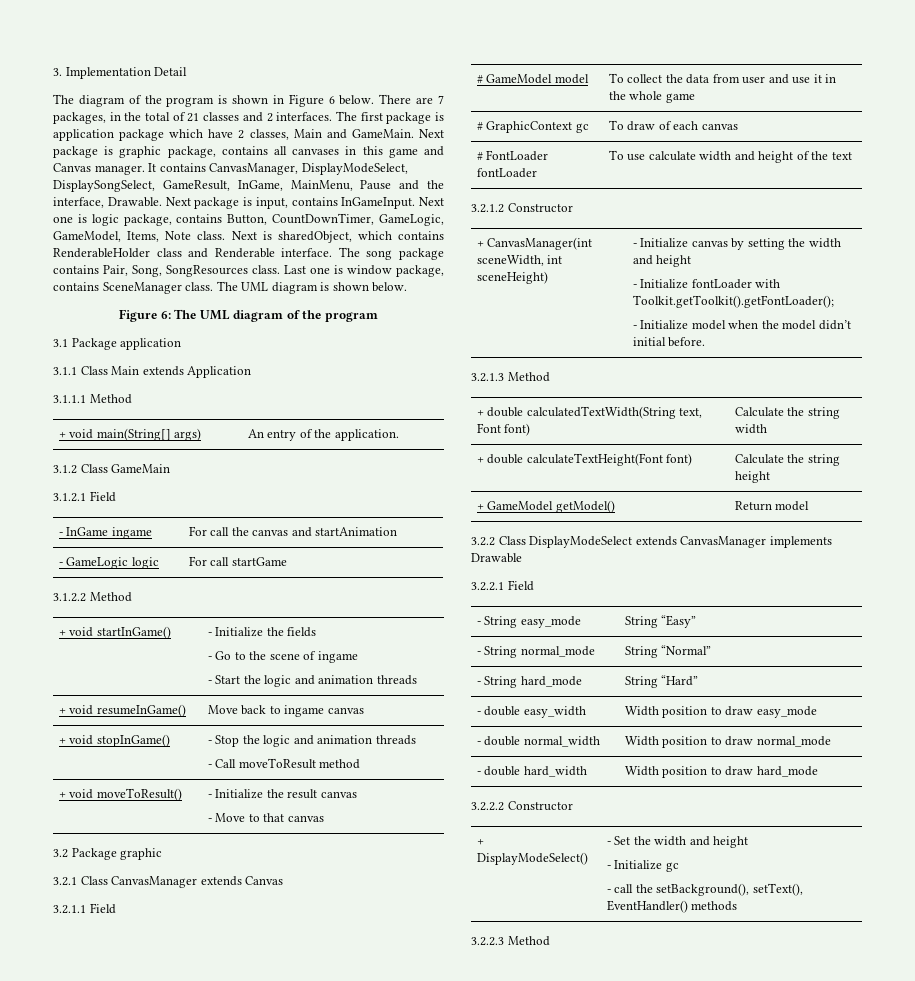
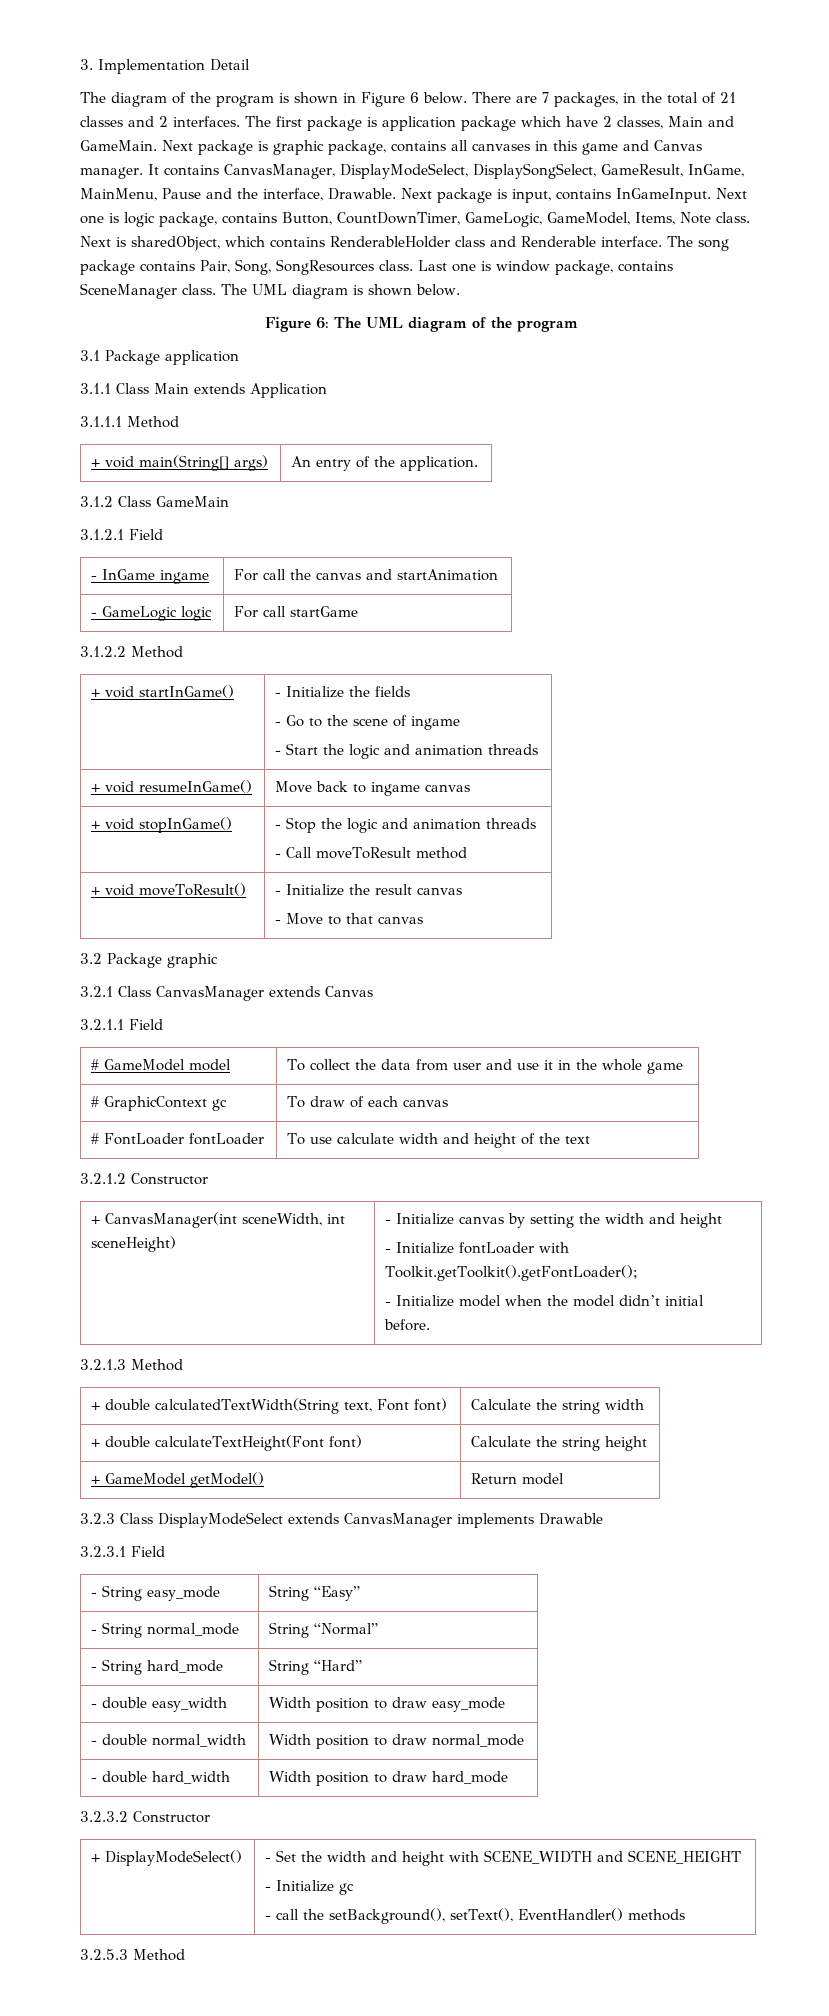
[471,537,495,546] 3.2.2 -> [80,1513,115,1524] 3.2.3
[471,582,504,591] 3.2.2.1 -> [80,1546,126,1557] 3.2.3.1
[471,802,504,811] 3.2.2.2 -> [80,1811,128,1822] 3.2.3.2
(749, 842) none -> [448,1850,741,1864] with SCENE_WIDTH and SCENE_HEIGHT
[471,937,504,946] 3.2.2.3 -> [80,1949,128,1960] 3.2.5.3

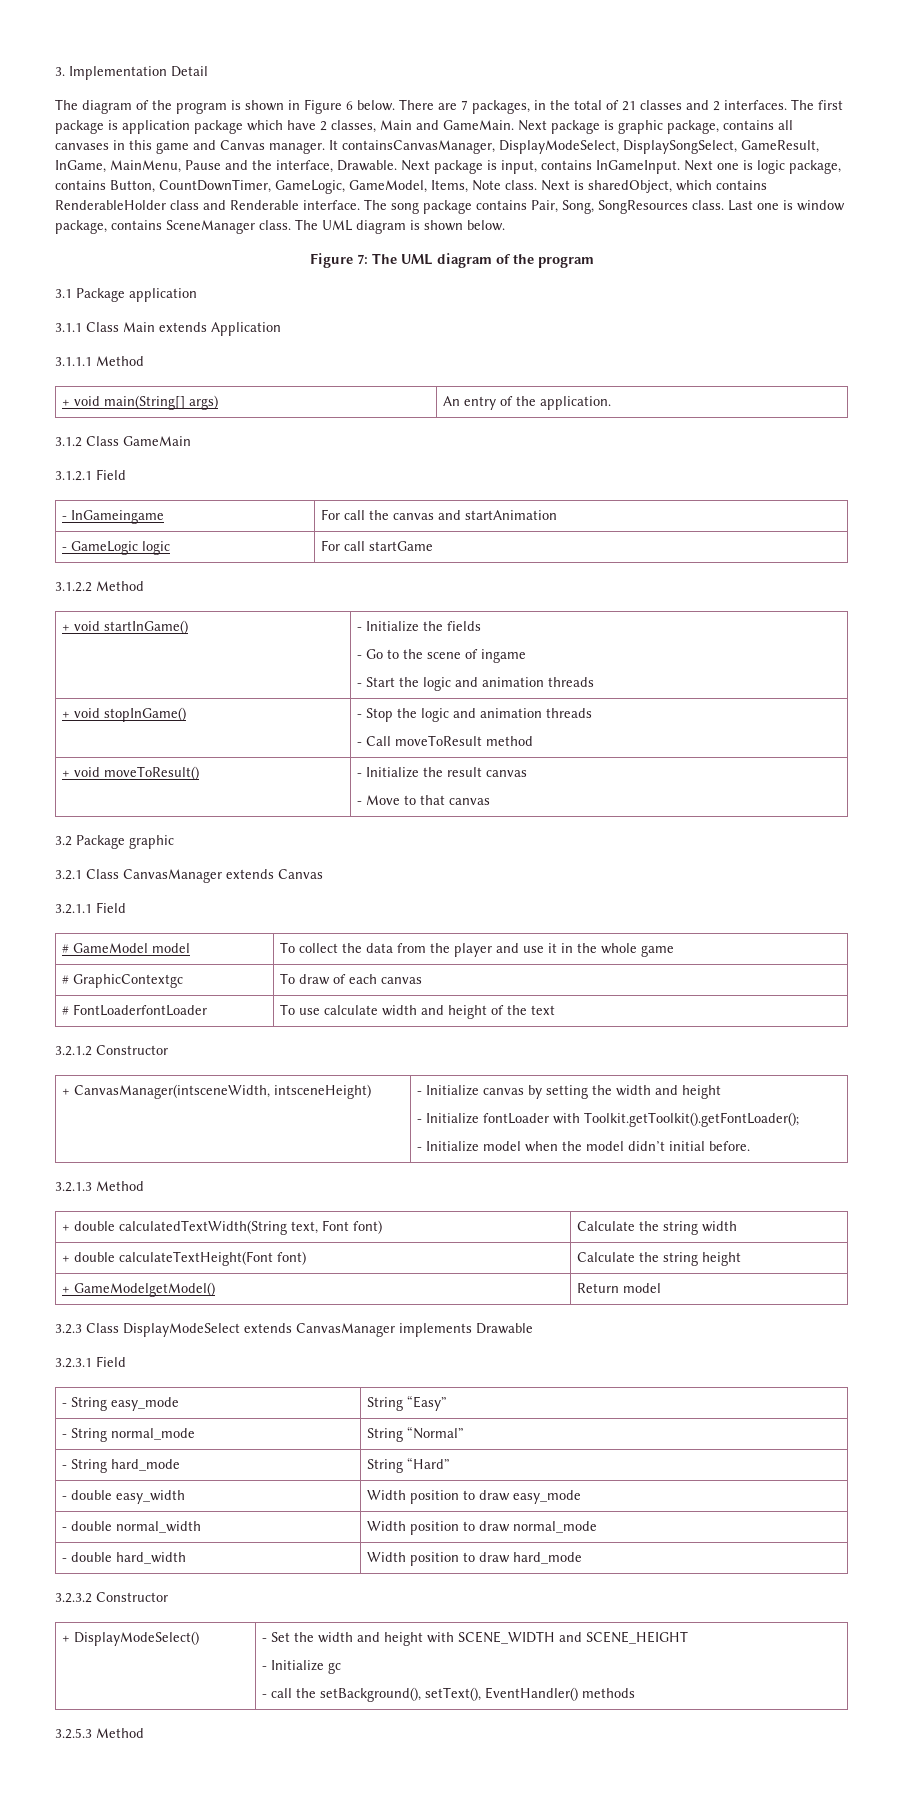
[163,164,335,179] contains CanvasManager, -> [342,140,495,154] containsCanvasManager,
[315,317,329,329] 6: -> [356,254,368,264] 7:
[101,569,209,584] InGame ingame -> [71,510,165,524] InGameingame
[90,780,252,793] [274,781,470,796] // + void resumeInGame() | Move back to ingame canvas -> (595, 682) none
[452,1063,481,1070] user -> [430,943,493,957] the player
[103,1096,227,1111] GraphicContext gc -> [73,974,184,988] GraphicContextgc
[103,1133,264,1145] FontLoader fontLoader -> [73,1004,208,1016] FontLoaderfontLoader
[104,1212,345,1228] [90,1236,176,1252] CanvasManager(int sceneWidth, int sceneHeight) -> [74,1084,372,1099] CanvasManager(intsceneWidth, intsceneHeight)
[104,1472,264,1488] GameModel getModel() -> [74,1282,216,1297] GameModelgetModel()

